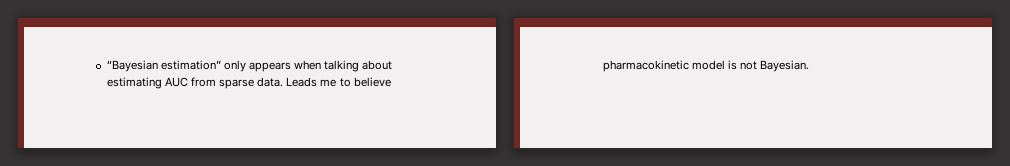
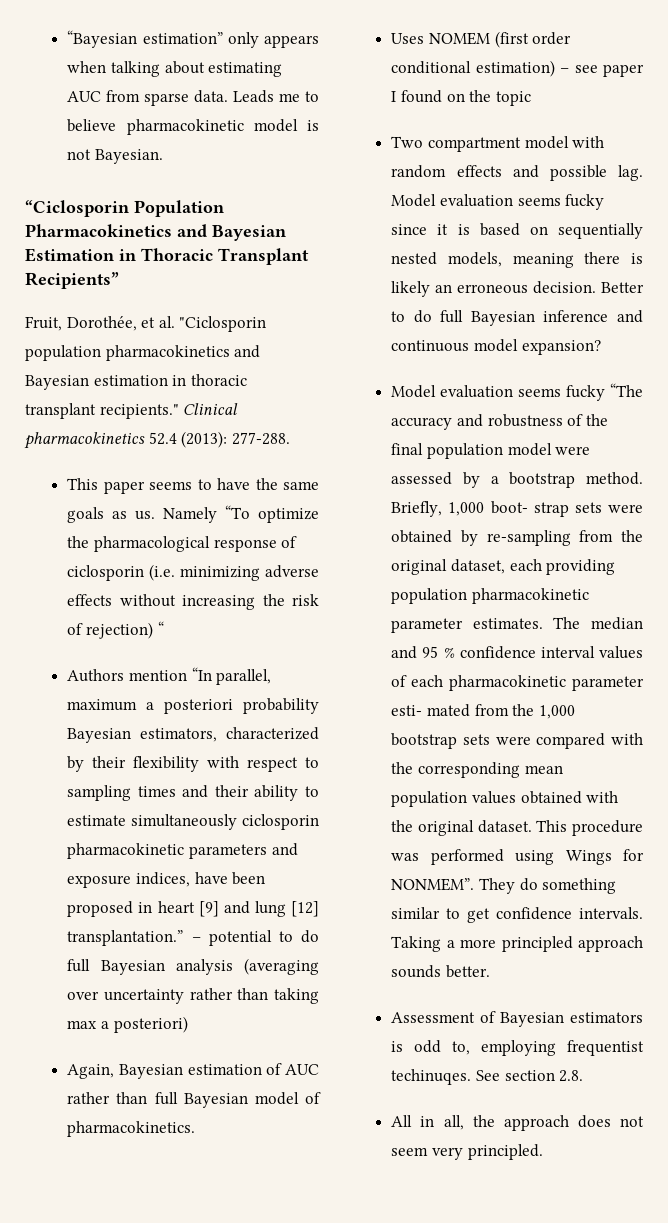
(810, 66) none -> [25,200,224,217] [25,224,286,241] [25,248,309,265] [25,272,119,289] [25,316,267,332] [25,345,261,361] [25,374,247,390] [25,403,239,419] [24,431,290,449] [67,478,319,494] [67,505,319,523] [67,536,298,552] [67,564,319,581] [67,594,319,610] [67,621,164,639] [67,667,272,685] [67,698,319,714] [67,727,319,743] [67,756,319,772] [67,785,319,801] [67,814,319,830] [67,843,298,859] [67,872,266,888] [67,901,319,917] [67,930,319,946] [67,958,319,975] [67,988,319,1004] [67,1016,188,1033] [67,1063,319,1079] [67,1092,321,1108] [67,1121,196,1137] [391,31,572,48] [391,60,644,77] [391,90,531,106] [391,136,605,152] [391,165,643,181] [391,194,605,210] [391,223,643,239] [391,252,643,268] [391,281,644,297] [391,310,643,326] [391,339,601,355] [391,383,643,401] [391,414,608,430] [391,443,591,459] [391,472,643,488] [391,501,643,517] [391,530,643,546] [391,559,616,575] [391,588,589,604] [391,617,643,633] [391,646,643,659] [391,675,644,691] [391,704,575,719] [391,733,643,749] [391,762,563,778] [391,791,619,807] [391,820,643,836] [391,849,644,865] [391,878,617,894] [391,907,643,923] [391,936,643,952] [391,965,490,978] [391,1011,643,1027] [391,1040,644,1056] [391,1069,584,1085] [391,1115,644,1131] [391,1144,543,1160] // “Ciclosporin Population Pharmacokinetics and Bayesian Estimation in Thoracic Transplant Recipients” // Fruit, Dorothée, et al. "Ciclosporin population pharmacokinetics and Bayesian estimation in thoracic transplant recipients." Clinical pharmacokinetics 52.4 (2013): 277-288. // This paper seems to have the same goals as us. Namely “To optimize the pharmacological response of ciclosporin (i.e. minimizing adverse effects without increasing the risk of rejection) “ // Authors mention “In parallel, maximum a posteriori probability Bayesian estimators, characterized by their flexibility with respect to sampling times and their ability to estimate simultaneously ciclosporin pharmacokinetic parameters and exposure indices, have been proposed in heart [9] and lung [12] transplantation.” – potential to do full Bayesian analysis (averaging over uncertainty rather than taking max a posteriori) // Again, Bayesian estimation of AUC rather than full Bayesian model of pharmacokinetics. // Uses NOMEM (first order conditional estimation) – see paper I found on the topic // Two compartment model with random effects and possible lag. Model evaluation seems fucky since it is based on sequentially nested models, meaning there is likely an erroneous decision. Better to do full Bayesian inference and continuous model expansion? // Model evaluation seems fucky “The accuracy and robustness of the final population model were assessed by a bootstrap method. Briefly, 1,000 boot- strap sets were obtained by re-sampling from the original dataset, each providing population pharmacokinetic parameter estimates. The median and 95 % confidence interval values of each pharmacokinetic parameter esti- mated from the 1,000 bootstrap sets were compared with the corresponding mean population values obtained with the original dataset. This procedure was performed using Wings for NONMEM”. They do something similar to get confidence intervals. Taking a more principled approach sounds better. // Assessment of Bayesian estimators is odd to, employing frequentist techinuqes. See section 2.8. // All in all, the approach does not seem very principled.

